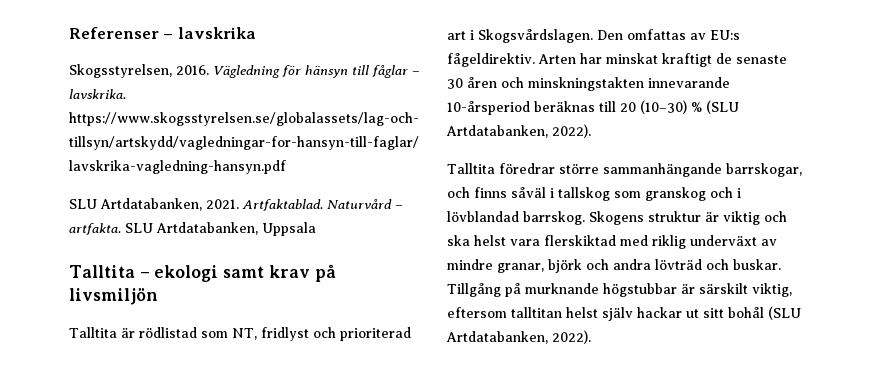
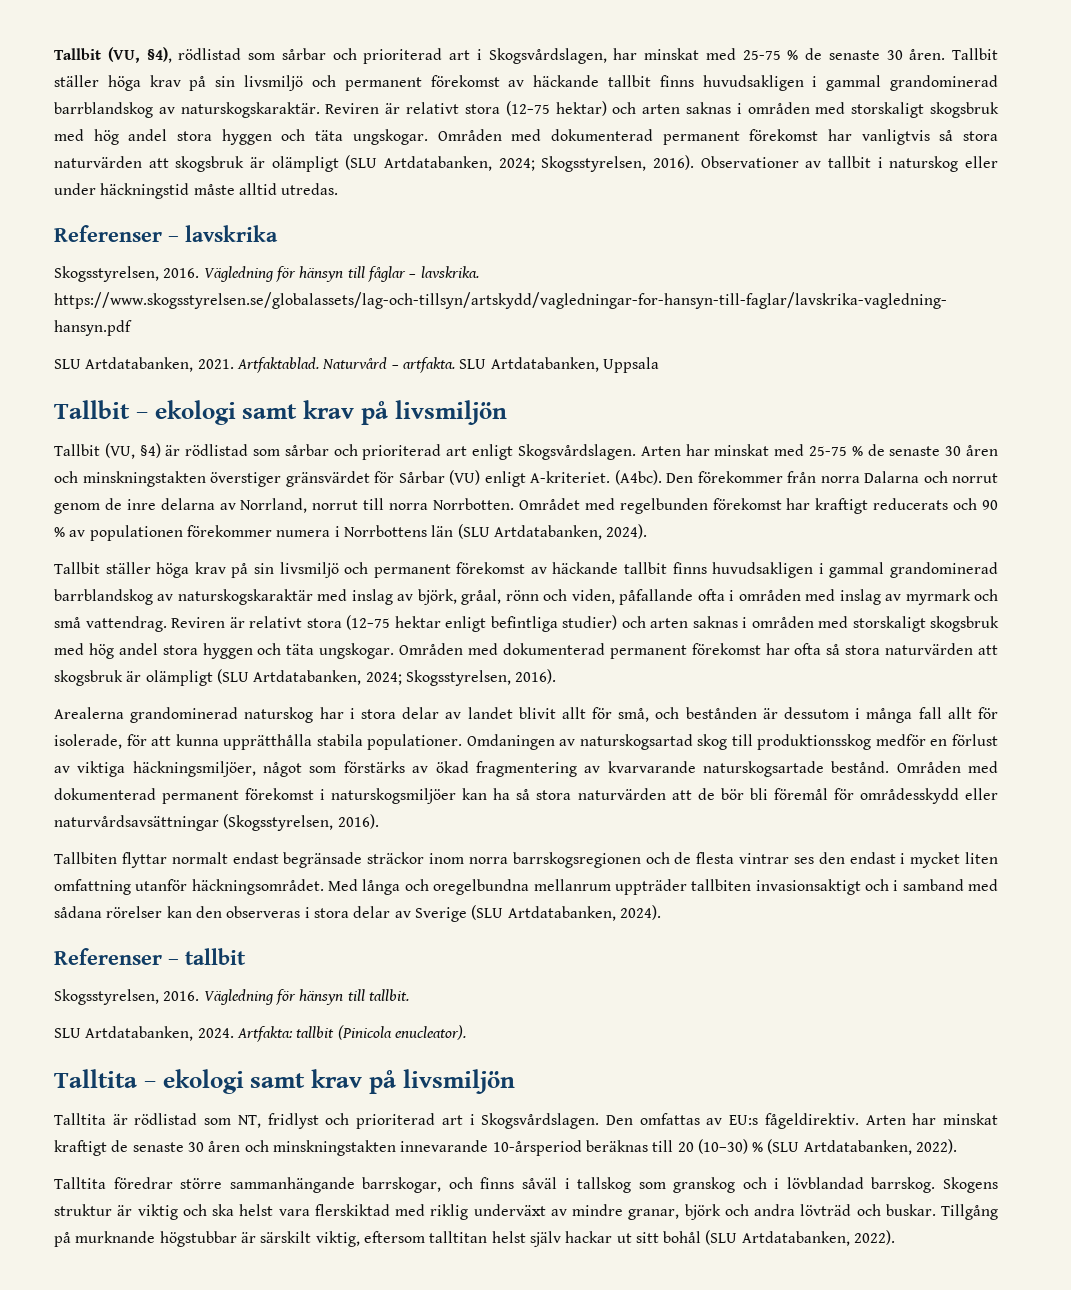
(69, 33) none -> [54,47,998,64] [54,75,998,91] [54,101,999,118] [54,129,998,145] [54,155,998,172] [54,183,339,199] Tallbit (VU, §4), rödlistad som sårbar och prioriterad art i Skogsvårdslagen, har minskat med 25-75 % de senaste 30 åren. Tallbit ställer höga krav på sin livsmiljö och permanent förekomst av häckande tallbit finns huvudsakligen i gammal grandominerad barrblandskog av naturskogskaraktär. Reviren är relativt stora (12−75 hektar) och arten saknas i områden med storskaligt skogsbruk med hög andel stora hyggen och täta ungskogar. Områden med dokumenterad permanent förekomst har vanligtvis så stora naturvärden att skogsbruk är olämpligt (SLU Artdatabanken, 2024; Skogsstyrelsen, 2016). Observationer av tallbit i naturskog eller under häckningstid måste alltid utredas. //
(316, 229) none -> [54,400,507,425] [54,443,999,460] [54,470,998,487] [54,498,999,514] [54,524,648,541] [54,562,999,578] [54,589,999,605] [54,615,999,632] [54,643,999,659] [54,669,557,686] [54,707,998,723] [54,734,998,750] [54,761,999,777] [54,788,998,804] [54,814,379,831] [54,852,999,868] [54,879,999,895] [54,905,661,922] [54,948,246,965] [54,989,409,1005] [54,1025,466,1042] // Tallbit – ekologi samt krav på livsmiljön // Tallbit (VU, §4) är rödlistad som sårbar och prioriterad art enligt Skogsvårdslagen. Arten har minskat med 25-75 % de senaste 30 åren och minskningstakten överstiger gränsvärdet för Sårbar (VU) enligt A-kriteriet. (A4bc). Den förekommer från norra Dalarna och norrut genom de inre delarna av Norrland, norrut till norra Norrbotten. Området med regelbunden förekomst har kraftigt reducerats och 90 % av populationen förekommer numera i Norrbottens län (SLU Artdatabanken, 2024). // Tallbit ställer höga krav på sin livsmiljö och permanent förekomst av häckande tallbit finns huvudsakligen i gammal grandominerad barrblandskog av naturskogskaraktär med inslag av björk, gråal, rönn och viden, påfallande ofta i områden med inslag av myrmark och små vattendrag. Reviren är relativt stora (12−75 hektar enligt befintliga studier) och arten saknas i områden med storskaligt skogsbruk med hög andel stora hyggen och täta ungskogar. Områden med dokumenterad permanent förekomst har ofta så stora naturvärden att skogsbruk är olämpligt (SLU Artdatabanken, 2024; Skogsstyrelsen, 2016). // Arealerna grandominerad naturskog har i stora delar av landet blivit allt för små, och bestånden är dessutom i många fall allt för isolerade, för att kunna upprätthålla stabila populationer. Omdaningen av naturskogsartad skog till produktionsskog medför en förlust av viktiga häckningsmiljöer, något som förstärks av ökad fragmentering av kvarvarande naturskogsartade bestånd. Områden med dokumenterad permanent förekomst i naturskogsmiljöer kan ha så stora naturvärden att de bör bli föremål för områdesskydd eller naturvårdsavsättningar (Skogsstyrelsen, 2016). // Tallbiten flyttar normalt endast begränsade sträckor inom norra barrskogsregionen och de flesta vintrar ses den endast i mycket liten omfattning utanför häckningsområdet. Med långa och oregelbundna mellanrum uppträder tallbiten invasionsaktigt och i samband med sådana rörelser kan den observeras i stora delar av Sverige (SLU Artdatabanken, 2024). // Referenser – tallbit // Skogsstyrelsen, 2016. Vägledning för hänsyn till tallbit. // SLU Artdatabanken, 2024. Artfakta: tallbit (Pinicola enucleator).

